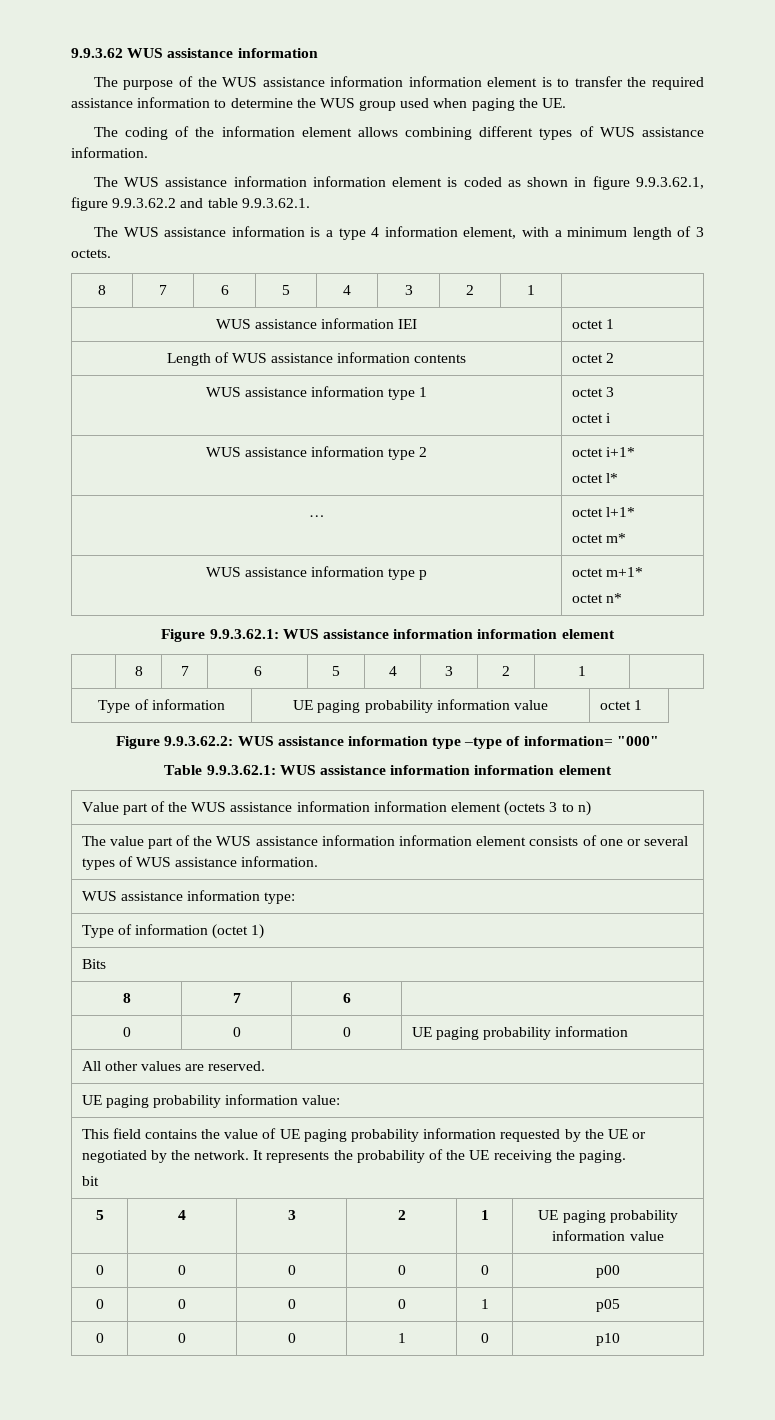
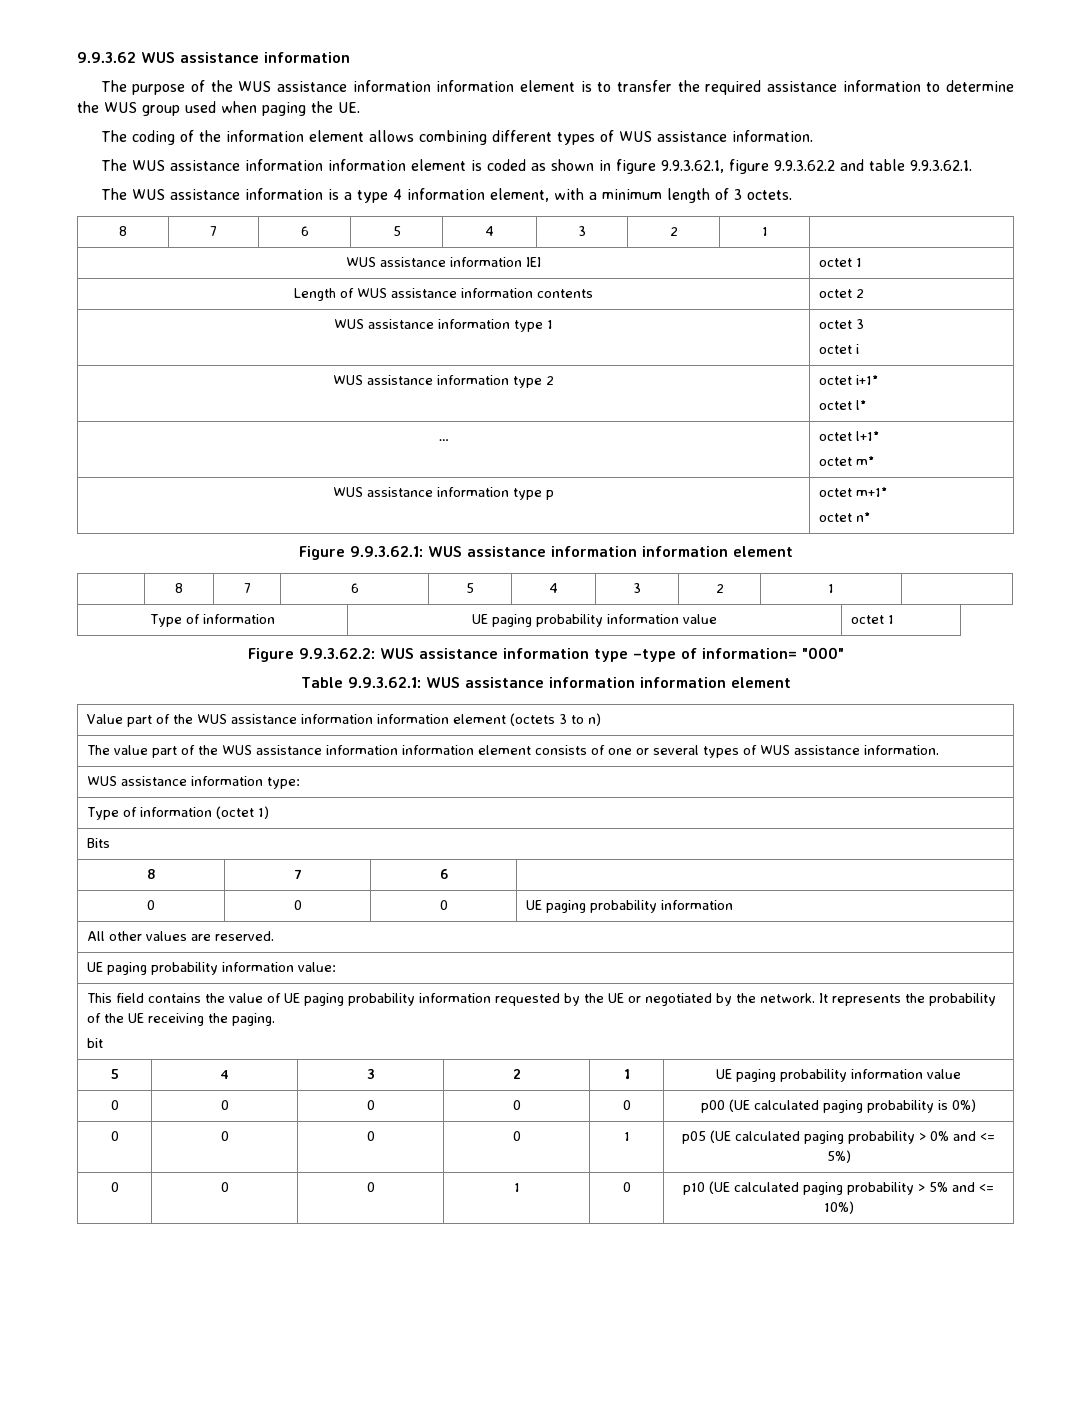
(620, 1271) none -> [729,1099,976,1113] (UE calculated paging probability is 0%)
(620, 1305) none -> [710,1130,995,1144] [826,1150,851,1163] (UE calculated paging probability > 0% and <= 5%)
(620, 1339) none -> [709,1181,994,1195] [823,1201,854,1214] (UE calculated paging probability > 5% and <= 10%)

